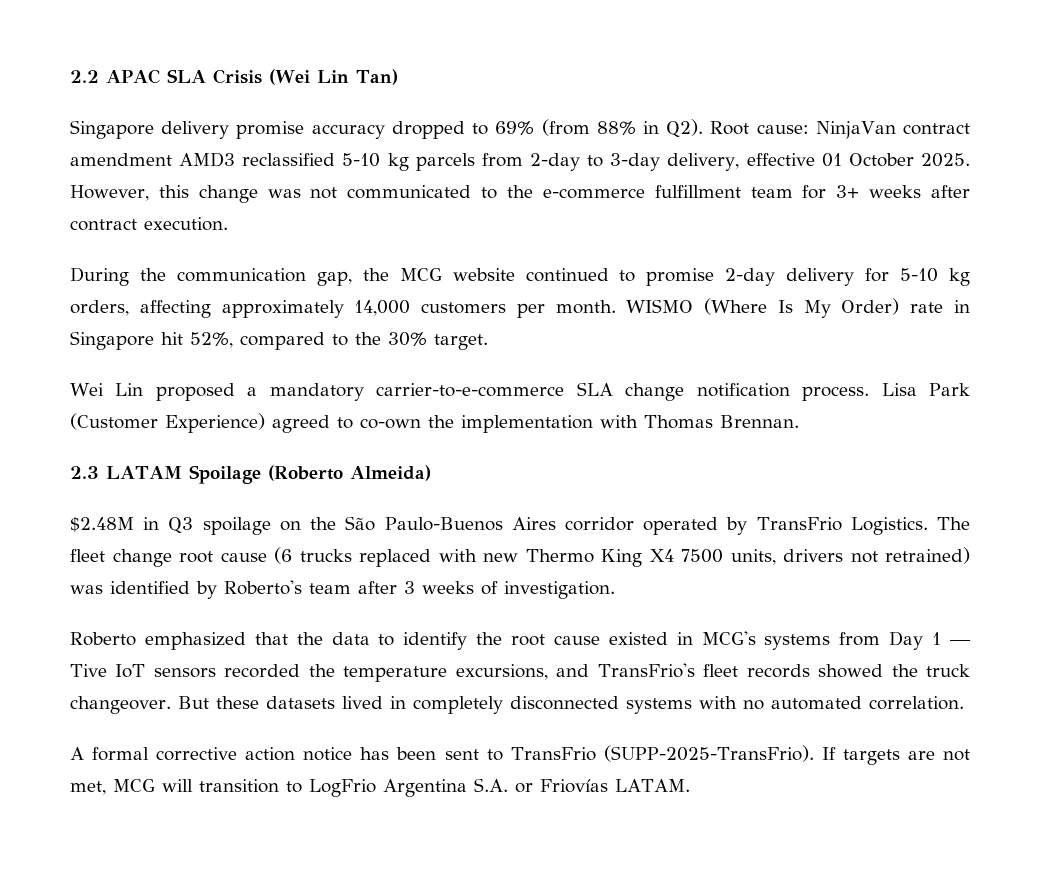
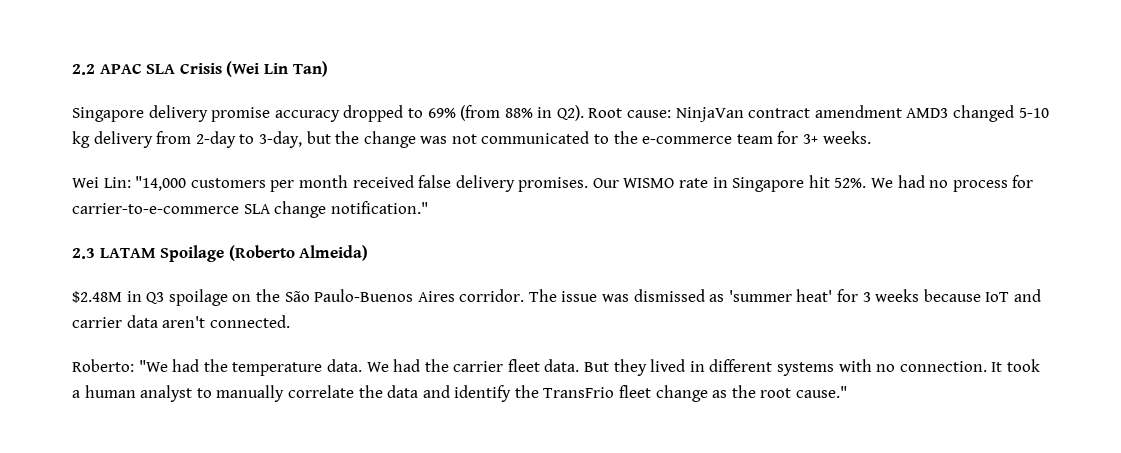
[242,153,475,171] reclassified 5-10 kg parcels -> [953,105,1049,122] [72,131,153,148] changed 5-10 kg delivery
[610,153,971,171] [70,185,189,201] 3-day delivery, effective 01 October 2025. However, this -> [258,131,360,148] 3-day, but the
[654,185,741,198] fulfillment -> (733, 140) none
[869,185,971,198] [70,217,228,231] [70,267,971,286] [70,298,970,318] [70,331,488,350] [70,382,970,401] [70,413,799,433] weeks after contract execution. // During the communication gap, the MCG website continued to promise 2-day delivery for 5-10 kg orders, affecting approximately 14,000 customers per month. WISMO (Where Is My Order) rate in Singapore hit 52%, compared to the 30% target. // Wei Lin proposed a mandatory carrier-to-e-commerce SLA change notification process. Lisa Park (Customer Experience) agreed to co-own the implementation with Thomas Brennan. -> [822,131,871,144] [72,175,1034,192] [72,201,428,218] weeks. // Wei Lin: "14,000 customers per month received false delivery promises. Our WISMO rate in Singapore hit 52%. We had no process for carrier-to-e-commerce SLA change notification."
[564,517,971,535] [70,547,970,567] [70,580,615,599] [70,631,971,650] [70,663,970,682] [70,696,964,714] [70,745,970,765] [70,778,690,797] corridor operated by TransFrio Logistics. The fleet change root cause (6 trucks replaced with new Thermo King X4 7500 units, drivers not retrained) was identified by Roberto's team after 3 weeks of investigation. // Roberto emphasized that the data to identify the root cause existed in MCG's systems from Day 1 — Tive IoT sensors recorded the temperature excursions, and TransFrio's fleet records showed the truck changeover. But these datasets lived in completely disconnected systems with no automated correlation. // A formal corrective action notice has been sent to TransFrio (SUPP-2025-TransFrio). If targets are not met, MCG will transition to LogFrio Argentina S.A. or Friovías LATAM. -> [459,289,1041,302] [72,315,290,328] [72,359,1040,376] [72,385,848,402] corridor. The issue was dismissed as 'summer heat' for 3 weeks because IoT and carrier data aren't connected. // Roberto: "We had the temperature data. We had the carrier fleet data. But they lived in different systems with no connection. It took a human analyst to manually correlate the data and identify the TransFrio fleet change as the root cause."

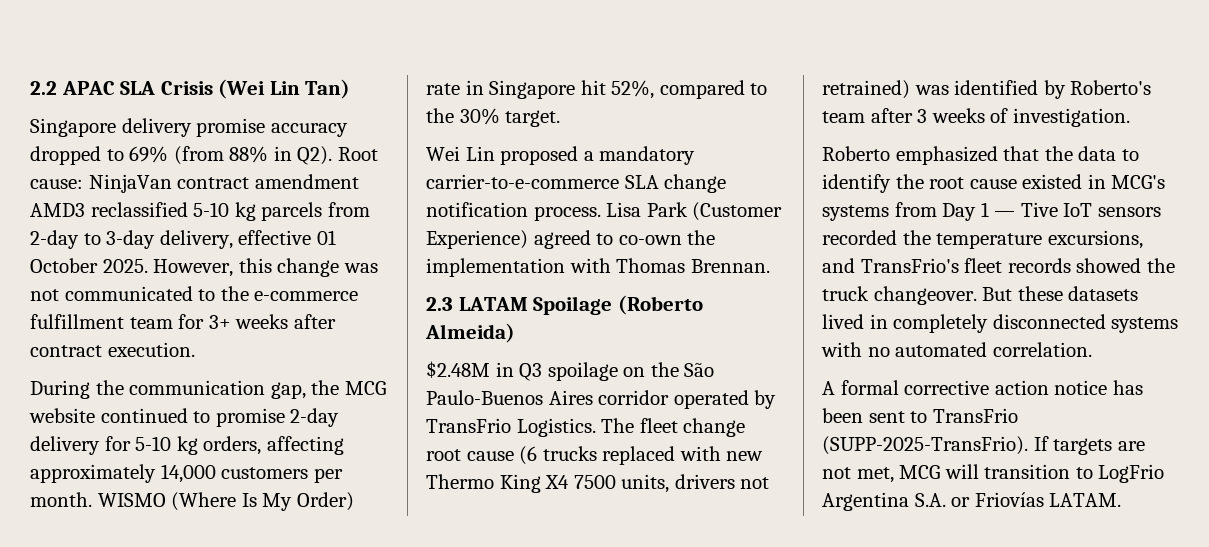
[953,105,1049,122] [72,131,153,148] changed 5-10 kg delivery -> [90,202,323,221] reclassified 5-10 kg parcels
[258,131,360,148] 3-day, but the -> [106,230,336,249] [30,258,272,277] 3-day delivery, effective 01 October 2025. However, this
(733, 140) none -> [30,314,124,329] fulfillment
[822,131,871,144] [72,175,1034,192] [72,201,428,218] weeks. // Wei Lin: "14,000 customers per month received false delivery promises. Our WISMO rate in Singapore hit 52%. We had no process for carrier-to-e-commerce SLA change notification." -> [235,314,336,329] [30,342,195,357] [30,380,386,399] [29,408,340,427] [30,436,344,455] [30,464,343,483] [30,492,354,511] [426,80,768,99] [426,108,561,127] [426,146,696,165] [426,174,727,193] [426,202,783,221] [426,230,716,249] [426,258,770,277] weeks after contract execution. // During the communication gap, the MCG website continued to promise 2-day delivery for 5-10 kg orders, affecting approximately 14,000 customers per month. WISMO (Where Is My Order) rate in Singapore hit 52%, compared to the 30% target. // Wei Lin proposed a mandatory carrier-to-e-commerce SLA change notification process. Lisa Park (Customer Experience) agreed to co-own the implementation with Thomas Brennan.
[459,289,1041,302] [72,315,290,328] [72,359,1040,376] [72,385,848,402] corridor. The issue was dismissed as 'summer heat' for 3 weeks because IoT and carrier data aren't connected. // Roberto: "We had the temperature data. We had the carrier fleet data. But they lived in different systems with no connection. It took a human analyst to manually correlate the data and identify the TransFrio fleet change as the root cause." -> [598,390,777,409] [426,418,746,437] [426,446,764,465] [426,474,770,493] [822,80,1152,99] [822,108,1130,127] [822,146,1139,165] [822,174,1166,193] [822,202,1161,221] [822,230,1143,249] [822,258,1175,273] [822,286,1139,305] [822,314,1179,333] [821,342,1092,357] [822,380,1143,395] [822,408,1018,423] [822,436,1145,455] [822,464,1165,483] [822,492,1122,511] corridor operated by TransFrio Logistics. The fleet change root cause (6 trucks replaced with new Thermo King X4 7500 units, drivers not retrained) was identified by Roberto's team after 3 weeks of investigation. // Roberto emphasized that the data to identify the root cause existed in MCG's systems from Day 1 — Tive IoT sensors recorded the temperature excursions, and TransFrio's fleet records showed the truck changeover. But these datasets lived in completely disconnected systems with no automated correlation. // A formal corrective action notice has been sent to TransFrio (SUPP-2025-TransFrio). If targets are not met, MCG will transition to LogFrio Argentina S.A. or Friovías LATAM.

